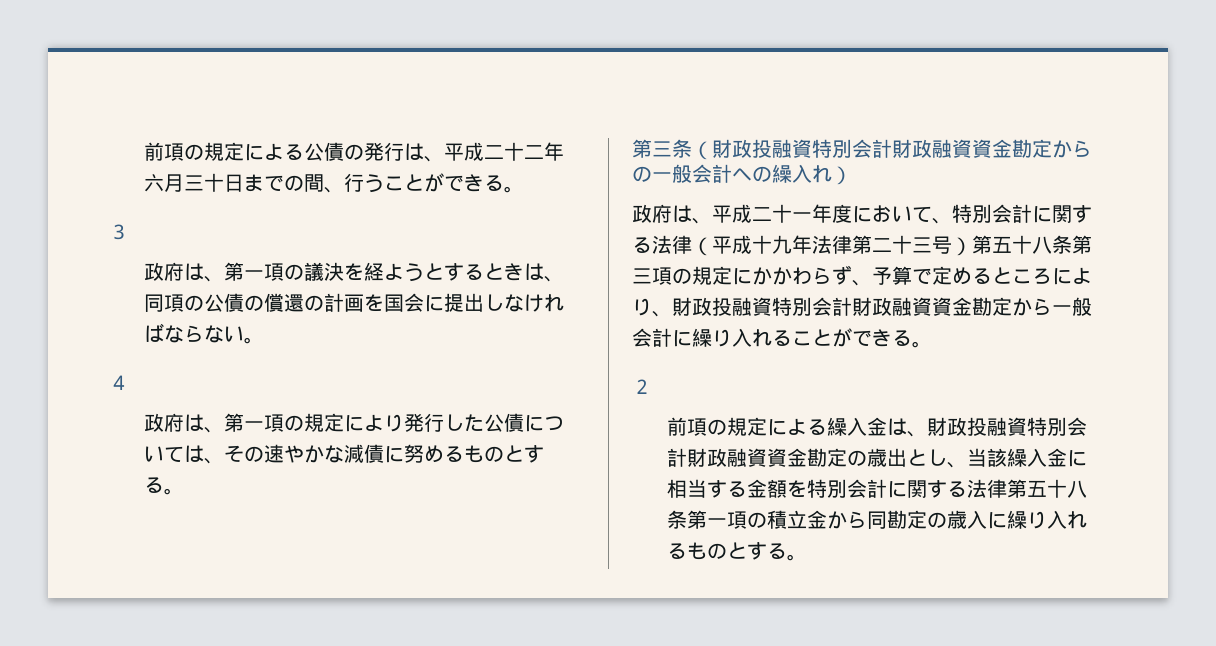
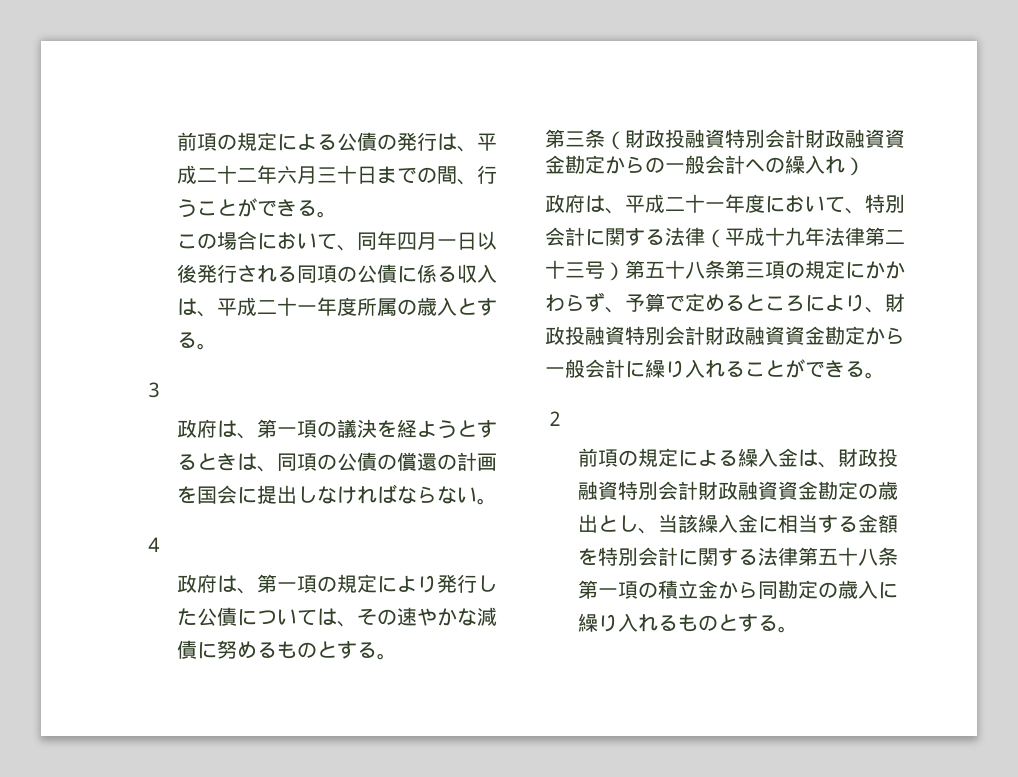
(525, 189) none -> [176,231,497,251] [176,264,497,283] [176,297,497,317] [176,332,217,350] // この場合において、同年四月一日以後発行される同項の公債に係る収入は、平成二十一年度所属の歳入とする。

